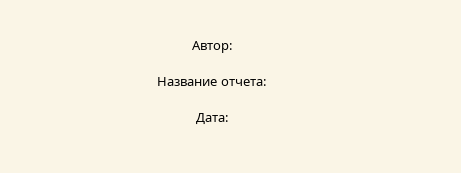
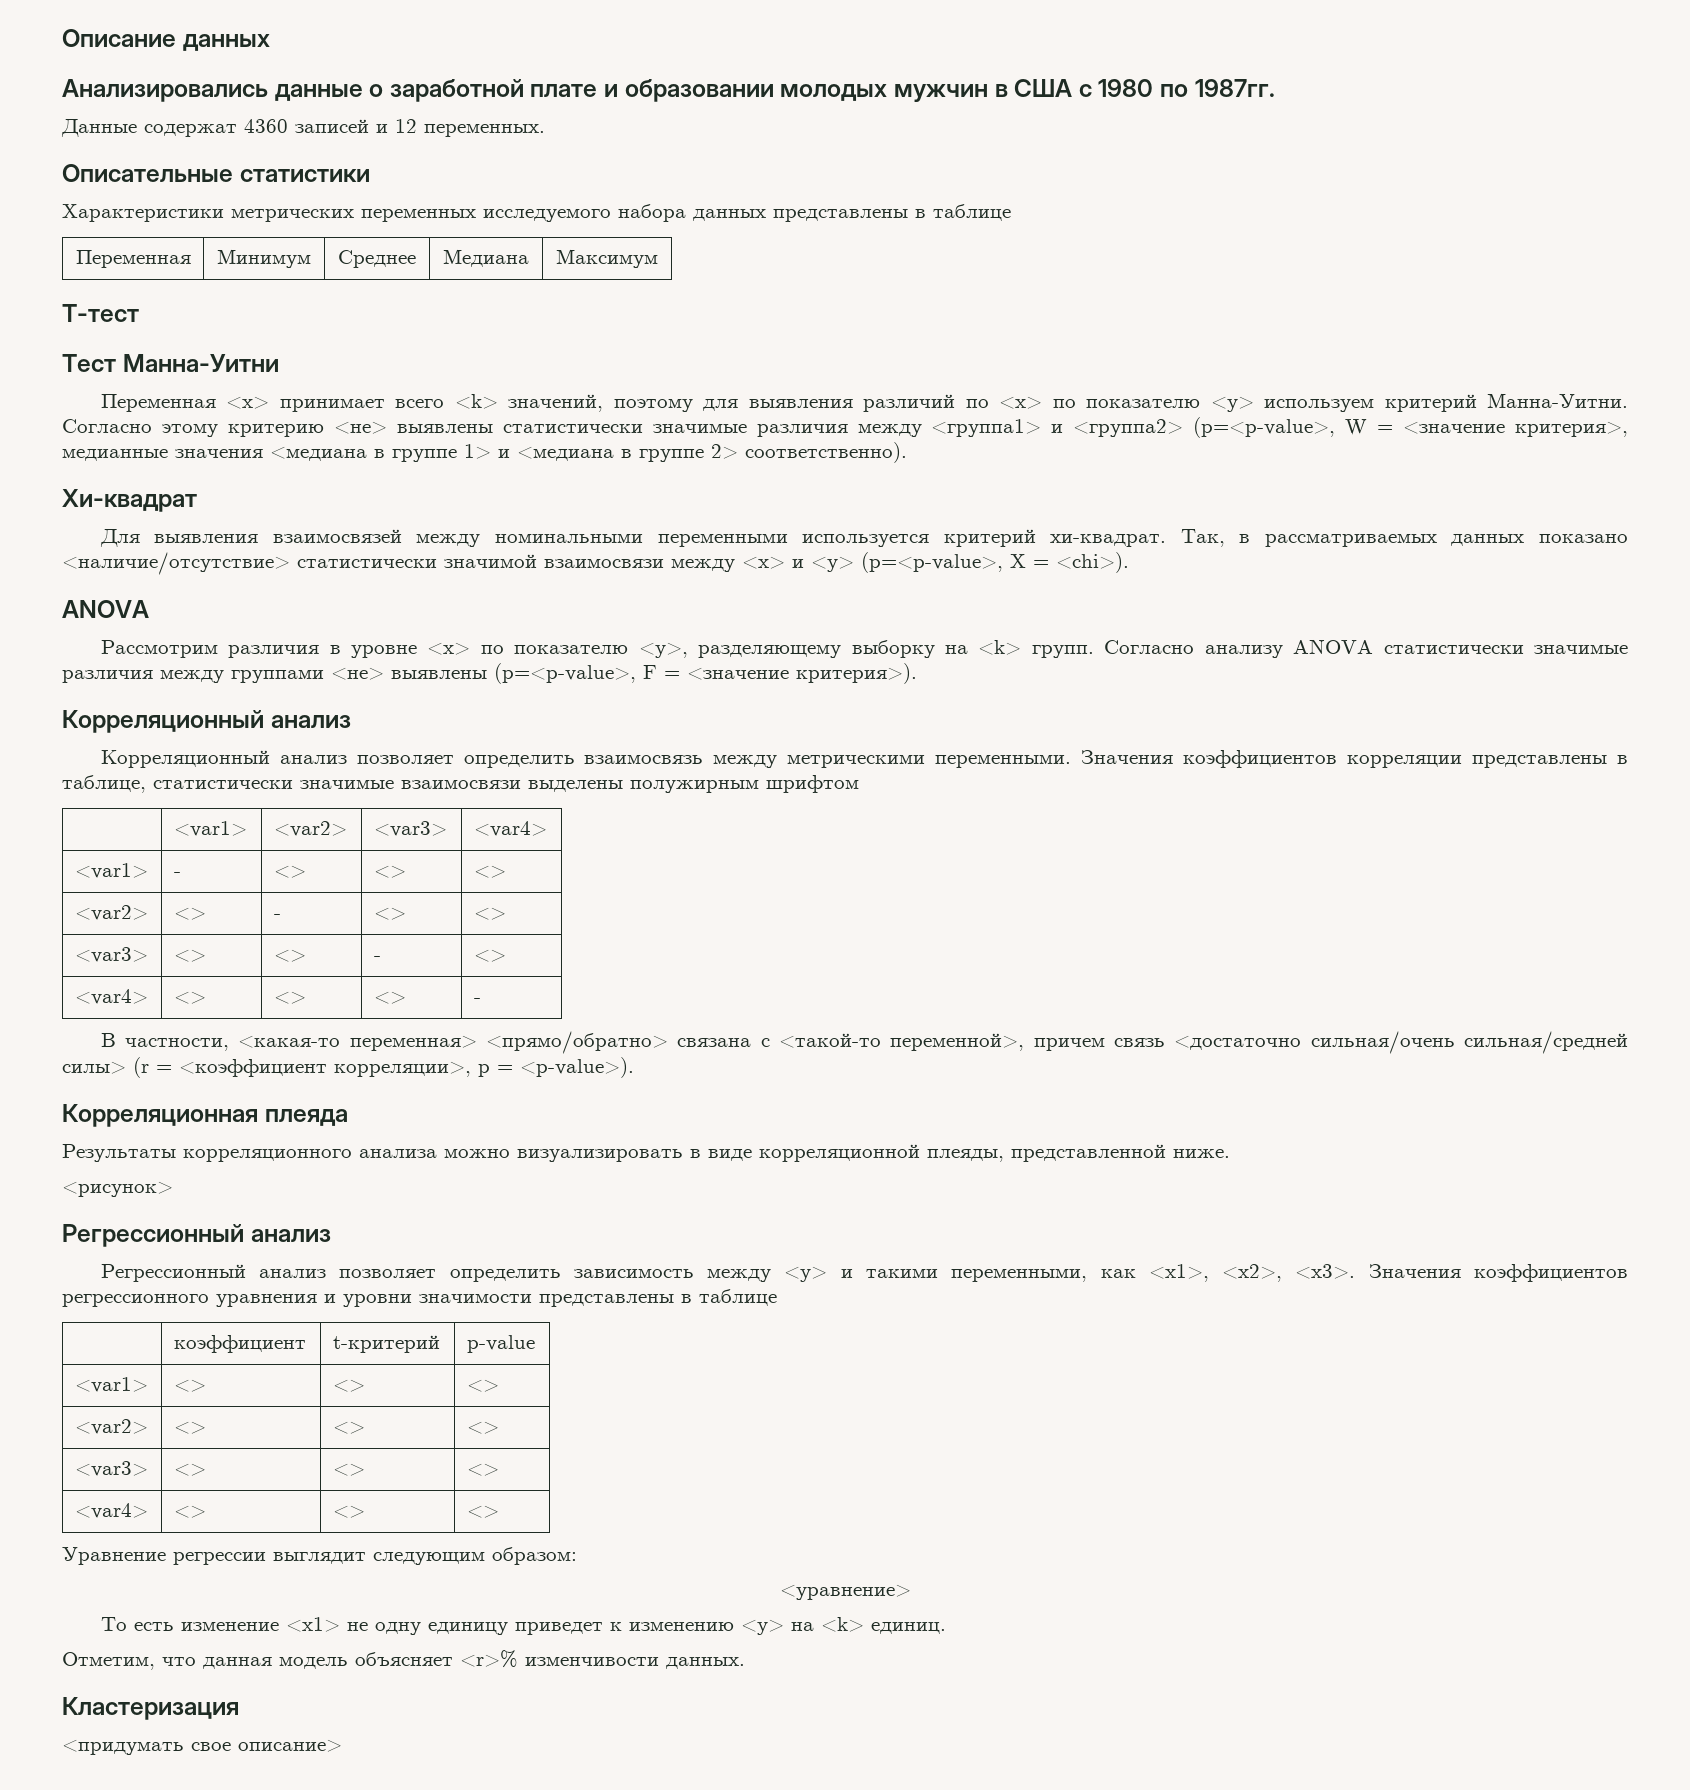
[191,41,232,53] [157,77,266,86] [195,113,228,125] Автор: // Название отчета: // Дата: -> [62,29,270,51] [62,79,1275,102] [61,119,545,137] [62,164,370,182] [62,204,1011,222] [75,250,191,268] [217,249,311,268] [338,250,416,268] [443,249,529,267] [556,249,658,268] [62,304,139,322] [62,354,279,372] [100,393,1628,412] [62,417,1628,438] [62,442,907,463] [62,489,197,512] [99,529,1629,547] [62,552,1129,575] [62,600,149,618] [100,639,1628,658] [62,663,917,684] [62,710,351,733] [100,750,1629,768] [62,775,859,793] [173,821,247,837] [273,821,347,837] [373,821,447,837] [473,821,547,837] [74,863,148,879] [173,872,181,877] [273,865,306,878] [373,865,406,878] [473,865,506,878] [74,905,148,921] [173,907,206,920] [273,914,281,919] [373,907,406,920] [473,907,506,920] [74,947,148,963] [173,949,206,962] [273,949,306,962] [373,956,381,961] [473,949,506,962] [74,989,148,1005] [173,991,206,1004] [273,991,306,1004] [373,991,406,1004] [473,998,481,1003] [100,1031,1628,1054] [62,1057,634,1078] [62,1104,348,1127] [62,1144,1230,1162] [62,1181,173,1197] [62,1224,331,1247] [100,1264,1629,1282] [62,1289,777,1307] [173,1335,306,1353] [332,1335,440,1353] [466,1335,535,1353] [74,1377,148,1393] [173,1379,206,1392] [332,1379,365,1392] [466,1379,499,1392] [74,1419,148,1435] [173,1421,206,1434] [332,1421,365,1434] [466,1421,499,1434] [74,1461,148,1477] [173,1463,206,1476] [332,1463,365,1476] [466,1463,499,1476] [74,1503,148,1519] [173,1505,206,1518] [332,1505,365,1518] [466,1505,499,1518] [62,1547,577,1565] [779,1584,911,1600] [100,1617,946,1635] [62,1650,745,1670] [62,1697,239,1720] [62,1739,342,1755] Описание данных // Анализировались данные о заработной плате и образовании молодых мужчин в США с 1980 по 1987гг. // Данные содержат 4360 записей и 12 переменных. // Описательные статистики // Характеристики метрических переменных исследуемого набора данных представлены в таблице // Переменная | Минимум | Среднее | Медиана | Максимум // T-тест // Тест Манна-Уитни // Переменная <x> принимает всего <k> значений, поэтому для выявления различий по <x> по показателю <y> используем критерий Манна-Уитни. Согласно этому критерию <не> выявлены статистически значимые различия между <группа1> и <группа2> (p=<p-value>, W = <значение критерия>, медианные значения <медиана в группе 1> и <медиана в группе 2> соответственно). // Хи-квадрат // Для выявления взаимосвязей между номинальными переменными используется критерий хи-квадрат. Так, в рассматриваемых данных показано <наличие/отсутствие> статистически значимой взаимосвязи между <x> и <y> (p=<p-value>, X = <chi>). // ANOVA // Рассмотрим различия в уровне <x> по показателю <y>, разделяющему выборку на <k> групп. Согласно анализу ANOVA статистически значимые различия между группами <не> выявлены (p=<p-value>, F = <значение критерия>). // Корреляционный анализ // Корреляционный анализ позволяет определить взаимосвязь между метрическими переменными. Значения коэффициентов корреляции представлены в таблице, статистически значимые взаимосвязи выделены полужирным шрифтом // | <var1> | <var2> | <var3> | <var4> // <var1> | - | <> | <> | <> // <var2> | <> | - | <> | <> // <var3> | <> | <> | - | <> // <var4> | <> | <> | <> | - // В частности, <какая-то переменная> <прямо/обратно> связана с <такой-то переменной>, причем связь <достаточно сильная/очень сильная/средней силы> (r = <коэффициент корреляции>, p = <p-value>). // Корреляционная плеяда // Результаты корреляционного анализа можно визуализировать в виде корреляционной плеяды, представленной ниже. // <рисунок> // Регрессионный анализ // Регрессионный анализ позволяет определить зависимость между <y> и такими переменными, как <x1>, <x2>, <x3>. Значения коэффициентов регрессионного уравнения и уровни значимости представлены в таблице // | коэффициент | t-критерий | p-value // <var1> | <> | <> | <> // <var2> | <> | <> | <> // <var3> | <> | <> | <> // <var4> | <> | <> | <> // Уравнение регрессии выглядит следующим образом: // <уравнение> // То есть изменение <x1> не одну единицу приведет к изменению <y> на <k> единиц. // Отметим, что данная модель объясняет <r>% изменчивости данных. // Кластеризация // <придумать свое описание>

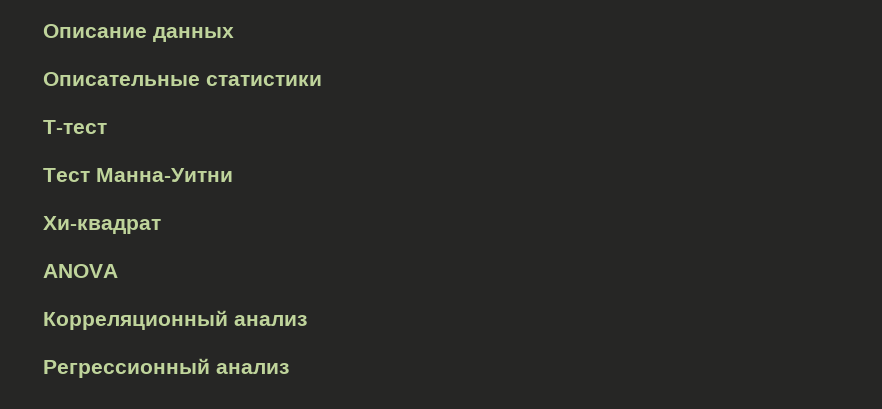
[62,79,1275,102] [61,119,545,137] [62,164,370,182] [62,204,1011,222] [75,250,191,268] [217,249,311,268] [338,250,416,268] [443,249,529,267] [556,249,658,268] [62,304,139,322] [62,354,279,372] [100,393,1628,412] [62,417,1628,438] [62,442,907,463] [62,489,197,512] [99,529,1629,547] [62,552,1129,575] [62,600,149,618] [100,639,1628,658] [62,663,917,684] [62,710,351,733] [100,750,1629,768] [62,775,859,793] [173,821,247,837] [273,821,347,837] [373,821,447,837] [473,821,547,837] [74,863,148,879] [173,872,181,877] [273,865,306,878] [373,865,406,878] [473,865,506,878] [74,905,148,921] [173,907,206,920] [273,914,281,919] [373,907,406,920] [473,907,506,920] [74,947,148,963] [173,949,206,962] [273,949,306,962] [373,956,381,961] [473,949,506,962] [74,989,148,1005] [173,991,206,1004] [273,991,306,1004] [373,991,406,1004] [473,998,481,1003] [100,1031,1628,1054] [62,1057,634,1078] [62,1104,348,1127] [62,1144,1230,1162] [62,1181,173,1197] [62,1224,331,1247] [100,1264,1629,1282] [62,1289,777,1307] [173,1335,306,1353] [332,1335,440,1353] [466,1335,535,1353] [74,1377,148,1393] [173,1379,206,1392] [332,1379,365,1392] [466,1379,499,1392] [74,1419,148,1435] [173,1421,206,1434] [332,1421,365,1434] [466,1421,499,1434] [74,1461,148,1477] [173,1463,206,1476] [332,1463,365,1476] [466,1463,499,1476] [74,1503,148,1519] [173,1505,206,1518] [332,1505,365,1518] [466,1505,499,1518] [62,1547,577,1565] [779,1584,911,1600] [100,1617,946,1635] [62,1650,745,1670] [62,1697,239,1720] [62,1739,342,1755] Анализировались данные о заработной плате и образовании молодых мужчин в США с 1980 по 1987гг. // Данные содержат 4360 записей и 12 переменных. // Описательные статистики // Характеристики метрических переменных исследуемого набора данных представлены в таблице // Переменная | Минимум | Среднее | Медиана | Максимум // T-тест // Тест Манна-Уитни // Переменная <x> принимает всего <k> значений, поэтому для выявления различий по <x> по показателю <y> используем критерий Манна-Уитни. Согласно этому критерию <не> выявлены статистически значимые различия между <группа1> и <группа2> (p=<p-value>, W = <значение критерия>, медианные значения <медиана в группе 1> и <медиана в группе 2> соответственно). // Хи-квадрат // Для выявления взаимосвязей между номинальными переменными используется критерий хи-квадрат. Так, в рассматриваемых данных показано <наличие/отсутствие> статистически значимой взаимосвязи между <x> и <y> (p=<p-value>, X = <chi>). // ANOVA // Рассмотрим различия в уровне <x> по показателю <y>, разделяющему выборку на <k> групп. Согласно анализу ANOVA статистически значимые различия между группами <не> выявлены (p=<p-value>, F = <значение критерия>). // Корреляционный анализ // Корреляционный анализ позволяет определить взаимосвязь между метрическими переменными. Значения коэффициентов корреляции представлены в таблице, статистически значимые взаимосвязи выделены полужирным шрифтом // | <var1> | <var2> | <var3> | <var4> // <var1> | - | <> | <> | <> // <var2> | <> | - | <> | <> // <var3> | <> | <> | - | <> // <var4> | <> | <> | <> | - // В частности, <какая-то переменная> <прямо/обратно> связана с <такой-то переменной>, причем связь <достаточно сильная/очень сильная/средней силы> (r = <коэффициент корреляции>, p = <p-value>). // Корреляционная плеяда // Результаты корреляционного анализа можно визуализировать в виде корреляционной плеяды, представленной ниже. // <рисунок> // Регрессионный анализ // Регрессионный анализ позволяет определить зависимость между <y> и такими переменными, как <x1>, <x2>, <x3>. Значения коэффициентов регрессионного уравнения и уровни значимости представлены в таблице // | коэффициент | t-критерий | p-value // <var1> | <> | <> | <> // <var2> | <> | <> | <> // <var3> | <> | <> | <> // <var4> | <> | <> | <> // Уравнение регрессии выглядит следующим образом: // <уравнение> // То есть изменение <x1> не одну единицу приведет к изменению <y> на <k> единиц. // Отметим, что данная модель объясняет <r>% изменчивости данных. // Кластеризация // <придумать свое описание> -> [43,72,322,86] [43,120,107,134] [43,168,233,182] [43,216,161,234] [43,264,118,278] [43,310,307,330] [43,358,289,378] Описательные статистики // T-тест // Тест Манна-Уитни // Хи-квадрат // ANOVA // Корреляционный анализ // Регрессионный анализ

